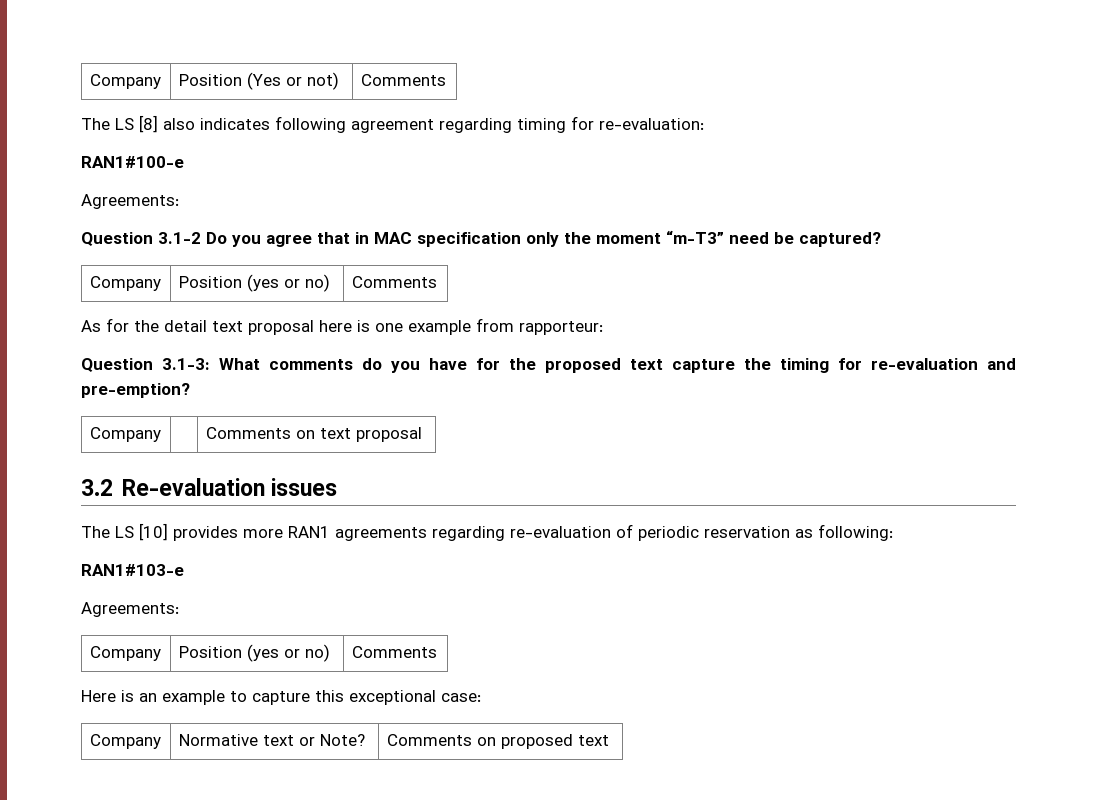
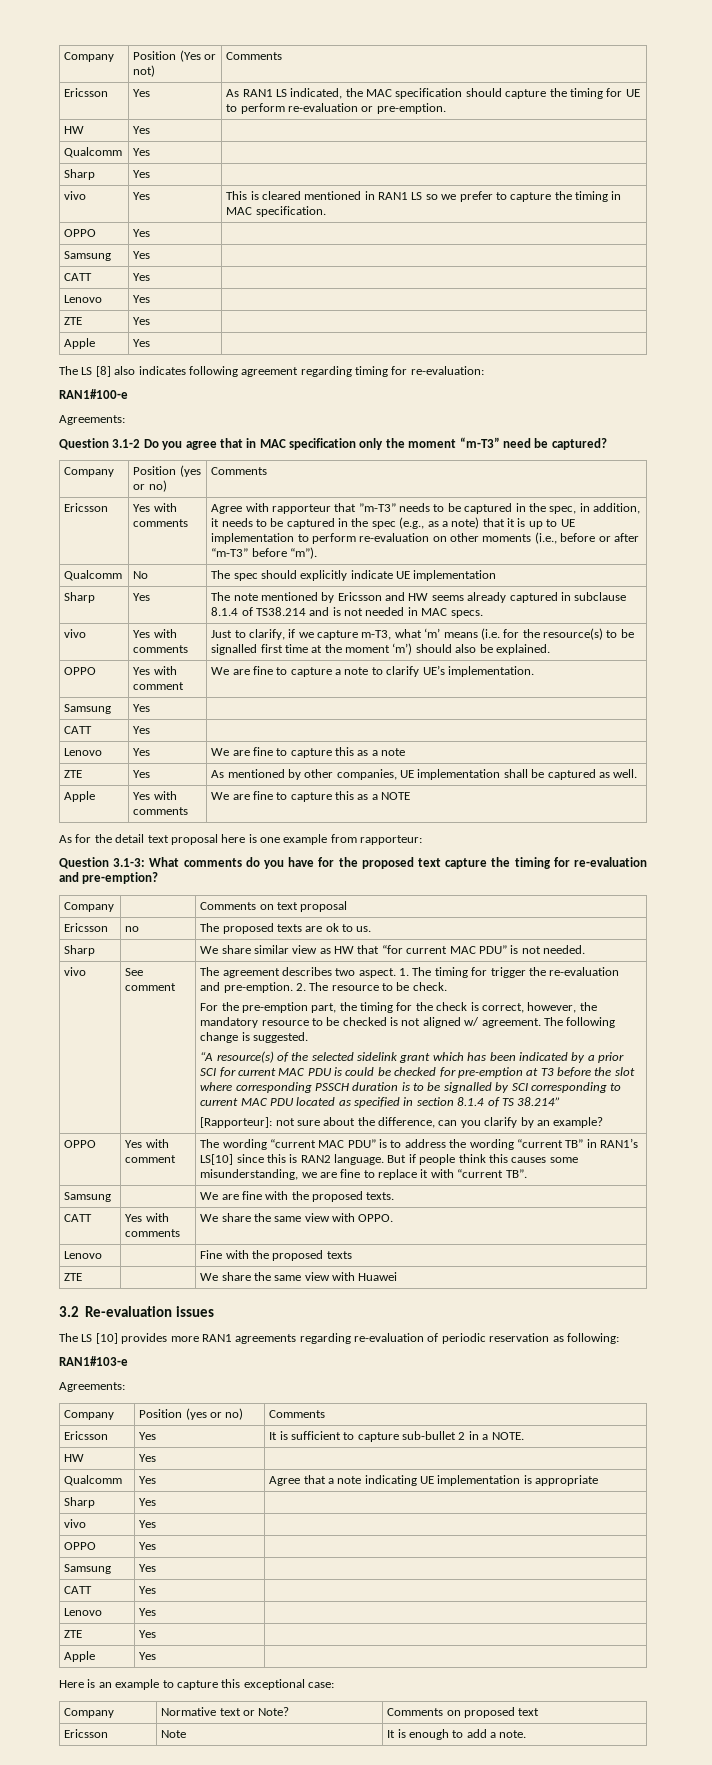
(446, 80) none -> [64,88,109,97] [133,89,151,97] [226,88,640,99] [226,103,446,114] [64,126,85,134] [133,126,151,134] [64,147,123,158] [133,148,151,156] [64,169,96,180] [133,170,151,178] [64,191,87,200] [133,192,151,200] [226,191,622,202] [226,206,326,217] [64,229,97,237] [133,229,151,237] [64,251,112,261] [133,251,151,259] [64,273,93,281] [133,273,151,281] [64,295,103,303] [133,295,151,303] [64,317,83,325] [133,317,151,325] [64,338,96,349] [133,339,151,347] // Ericsson | Yes | As RAN1 LS indicated, the MAC specification should capture the timing for UE to perform re-evaluation or pre-emption. // HW | Yes | // Qualcomm | Yes | // Sharp | Yes | // vivo | Yes | This is cleared mentioned in RAN1 LS so we prefer to capture the timing in MAC specification. // OPPO | Yes | // Samsung | Yes | // CATT | Yes | // Lenovo | Yes | // ZTE | Yes | // Apple | Yes |
(437, 282) none -> [64,503,109,512] [133,503,177,512] [133,519,189,527] [211,503,641,514] [211,517,575,529] [211,532,639,544] [211,547,317,559] [64,570,123,581] [133,571,149,579] [211,570,497,581] [64,592,96,603] [133,593,151,601] [211,592,627,603] [211,607,483,618] [64,629,87,638] [133,629,177,638] [133,645,189,653] [211,628,634,640] [211,643,550,655] [64,667,97,675] [133,666,177,675] [133,682,185,690] [211,665,534,677] [64,704,112,714] [133,704,151,712] [64,726,93,734] [133,726,151,734] [64,748,103,756] [133,748,151,756] [211,747,406,758] [64,770,83,778] [133,770,151,778] [211,769,638,780] [64,791,96,802] [133,791,177,800] [133,807,189,815] [211,791,411,802] // Ericsson | Yes with comments | Agree with rapporteur that ”m-T3” needs to be captured in the spec, in addition, it needs to be captured in the spec (e.g., as a note) that it is up to UE implementation to perform re-evaluation on other moments (i.e., before or after “m-T3” before “m”). // Qualcomm | No | The spec should explicitly indicate UE implementation // Sharp | Yes | The note mentioned by Ericsson and HW seems already captured in subclause 8.1.4 of TS38.214 and is not needed in MAC specs. // vivo | Yes with comments | Just to clarify, if we capture m-T3, what ‘m’ means (i.e. for the resource(s) to be signalled first time at the moment ‘m’) should also be explained. // OPPO | Yes with comment | We are fine to capture a note to clarify UE’s implementation. // Samsung | Yes | // CATT | Yes | // Lenovo | Yes | We are fine to capture this as a note // ZTE | Yes | As mentioned by other companies, UE implementation shall be captured as well. // Apple | Yes with comments | We are fine to capture this as a NOTE
(422, 434) none -> [64,923,109,932] [125,926,140,932] [200,923,372,934] [64,945,96,956] [200,945,586,954] [64,967,87,976] [125,968,144,976] [125,983,177,991] [200,967,620,978] [200,982,447,993] [200,1002,597,1013] [200,1017,616,1028] [200,1032,308,1043] [200,1051,625,1063] [200,1067,635,1078] [200,1082,622,1093] [200,1097,561,1108] [200,1117,604,1128] [64,1140,97,1148] [125,1139,169,1148] [125,1155,177,1163] [200,1138,639,1150] [200,1154,578,1165] [200,1169,527,1180] [64,1192,112,1202] [200,1191,395,1202] [64,1214,93,1222] [125,1213,169,1222] [125,1229,181,1237] [200,1213,394,1222] [64,1251,103,1259] [200,1250,352,1261] [64,1273,83,1281] [200,1272,398,1281] // Ericsson | no | The proposed texts are ok to us. // Sharp | | We share similar view as HW that “for current MAC PDU” is not needed. // vivo | See comment | The agreement describes two aspect. 1. The timing for trigger the re-evaluation and pre-emption. 2. The resource to be check. // For the pre-emption part, the timing for the check is correct, however, the mandatory resource to be checked is not aligned w/ agreement. The following change is suggested. // “A resource(s) of the selected sidelink grant which has been indicated by a prior SCI for current MAC PDU is could be checked for pre-emption at T3 before the slot where corresponding PSSCH duration is to be signalled by SCI corresponding to current MAC PDU located as specified in section 8.1.4 of TS 38.214” // [Rapporteur]: not sure about the difference, can you clarify by an example? // OPPO | Yes with comment | The wording “current MAC PDU” is to address the wording “current TB” in RAN1’s LS[10] since this is RAN2 language. But if people think this causes some misunderstanding, we are fine to replace it with “current TB”. // Samsung | | We are fine with the proposed texts. // CATT | Yes with comments | We share the same view with OPPO. // Lenovo | | Fine with the proposed texts // ZTE | | We share the same view with Huawei
(437, 652) none -> [64,1431,109,1440] [139,1432,157,1440] [269,1431,524,1442] [64,1454,85,1462] [139,1454,157,1462] [64,1475,123,1486] [139,1476,157,1484] [269,1475,599,1486] [64,1497,96,1508] [139,1498,157,1506] [64,1519,87,1528] [139,1520,157,1528] [64,1542,97,1550] [139,1542,157,1550] [64,1564,112,1574] [139,1564,157,1572] [64,1586,93,1594] [139,1586,157,1594] [64,1608,103,1616] [139,1608,157,1616] [64,1630,83,1638] [139,1630,157,1638] [64,1651,96,1662] [139,1652,157,1660] // Ericsson | Yes | It is sufficient to capture sub-bullet 2 in a NOTE. // HW | Yes | // Qualcomm | Yes | Agree that a note indicating UE implementation is appropriate // Sharp | Yes | // vivo | Yes | // OPPO | Yes | // Samsung | Yes | // CATT | Yes | // Lenovo | Yes | // ZTE | Yes | // Apple | Yes |
(609, 740) none -> [64,1729,109,1738] [161,1730,187,1738] [387,1729,527,1740] // Ericsson | Note | It is enough to add a note.

